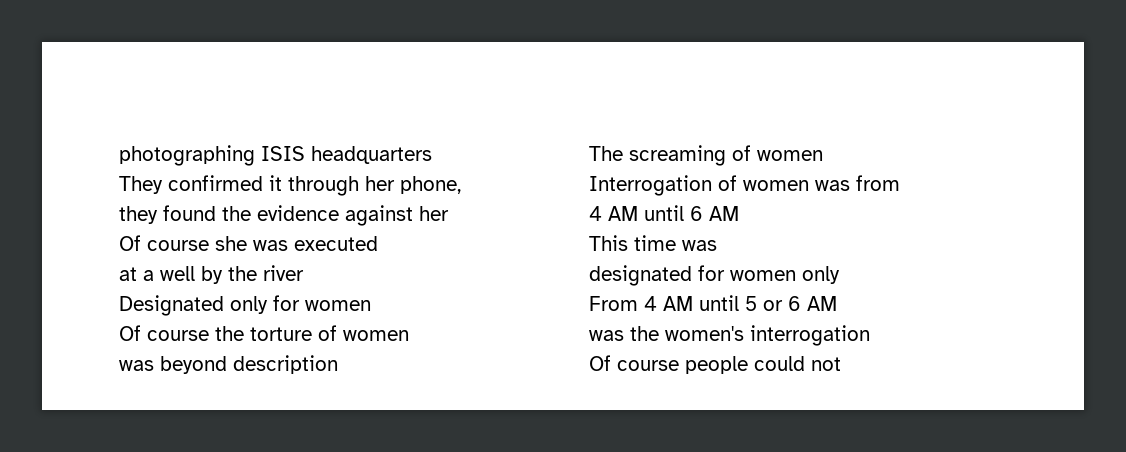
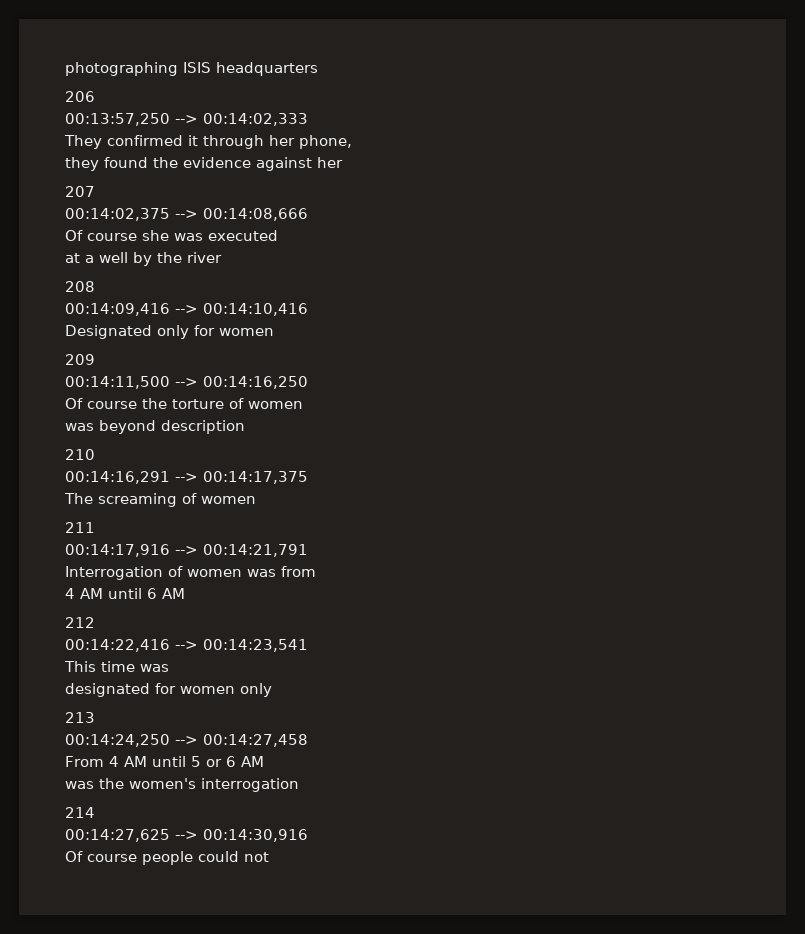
(432, 155) none -> [65,91,95,102] [65,113,308,126] // 206 // 00:13:57,250 --> 00:14:02,333
(449, 213) none -> [65,186,95,197] [65,208,308,221] // 207 // 00:14:02,375 --> 00:14:08,666
(304, 273) none -> [65,281,95,292] [65,303,308,316] // 208 // 00:14:09,416 --> 00:14:10,416
(371, 305) none -> [65,354,95,365] [65,376,308,389] // 209 // 00:14:11,500 --> 00:14:16,250
(338, 364) none -> [65,449,95,460] [65,471,308,484] // 210 // 00:14:16,291 --> 00:14:17,375
(823, 155) none -> [65,522,95,533] [65,544,308,557] // 211 // 00:14:17,916 --> 00:14:21,791
(739, 213) none -> [65,617,95,628] [65,639,308,652] // 212 // 00:14:22,416 --> 00:14:23,541
(840, 275) none -> [65,712,95,723] [65,734,308,747] // 213 // 00:14:24,250 --> 00:14:27,458
(870, 335) none -> [65,807,95,818] [65,829,308,842] // 214 // 00:14:27,625 --> 00:14:30,916

